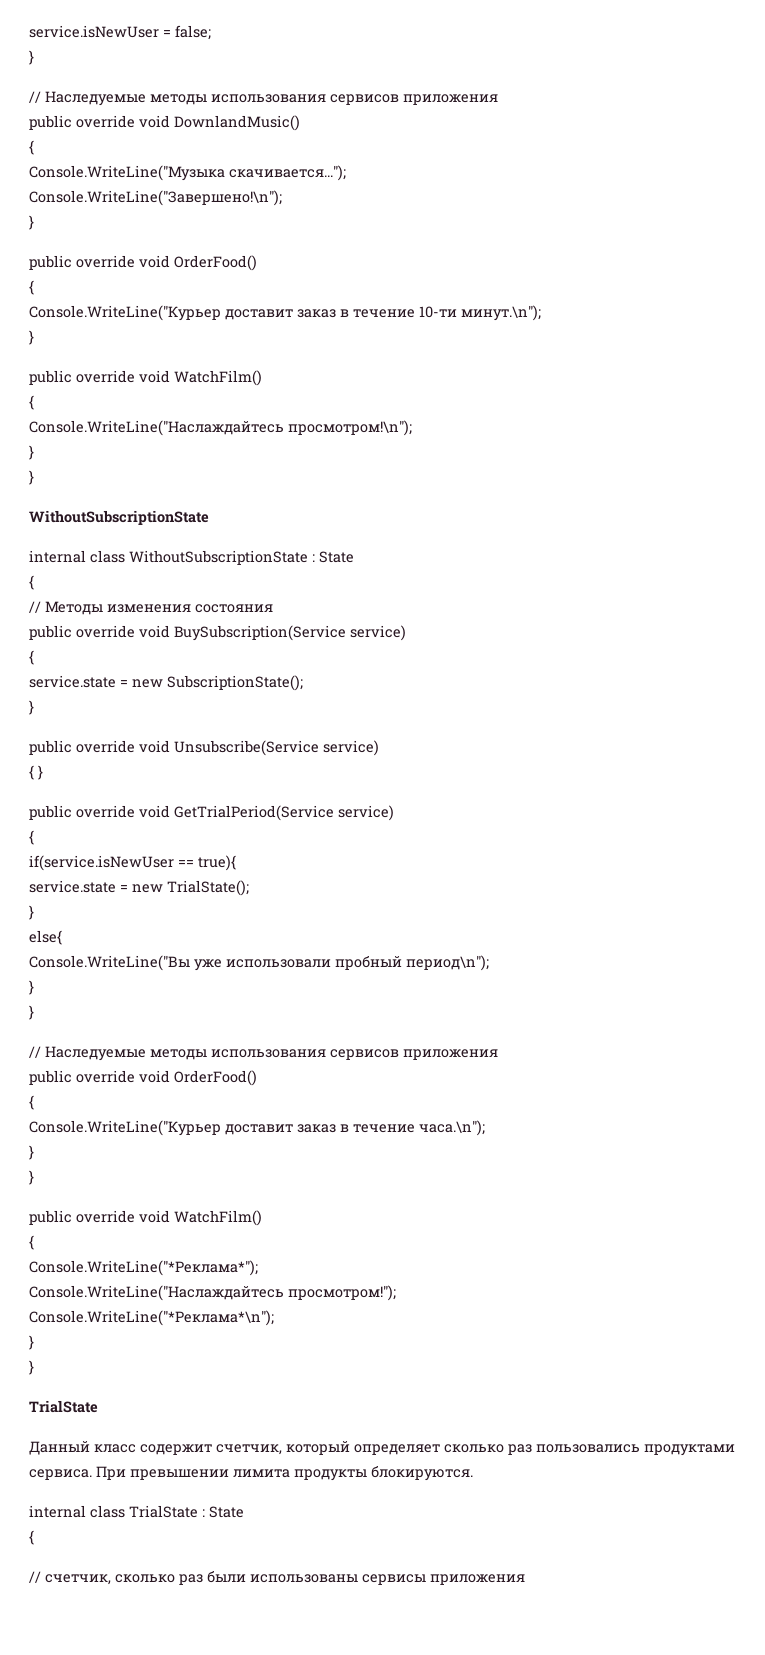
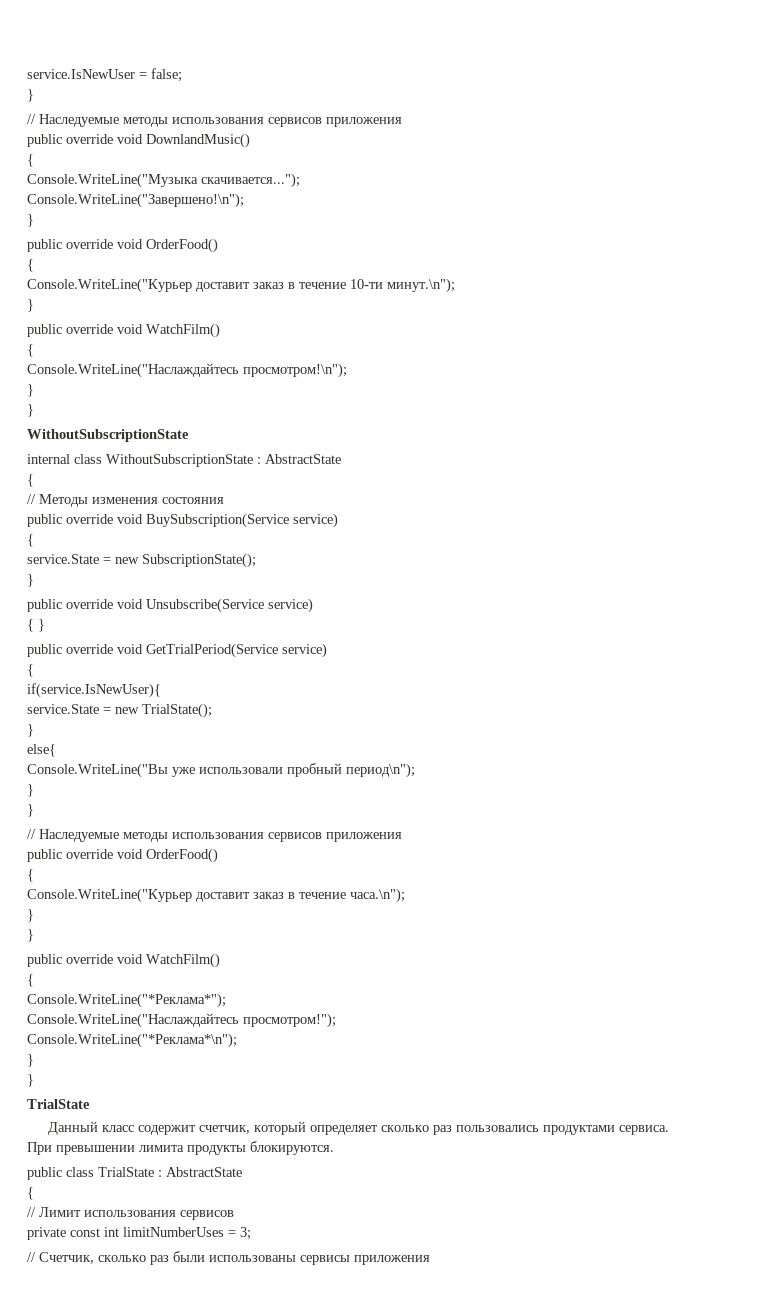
[29,25,159,38] service.isNewUser -> [27,69,135,79] service.IsNewUser
[319,551,354,563] State -> [265,454,341,464] AbstractState
[29,675,116,688] service.state -> [27,554,99,564] service.State
[29,855,236,871] [29,880,116,893] if(service.isNewUser == true){ // service.state -> [27,683,161,698] [27,704,99,714] if(service.IsNewUser){ // service.State
[29,1505,86,1518] internal -> [27,1167,62,1180] public
[209,1506,244,1518] [29,1530,34,1545] [29,1571,111,1585] State // { // // счетчик, -> [166,1167,242,1177] [27,1187,34,1200] [27,1207,234,1220] [27,1227,251,1240] [27,1252,94,1264] AbstractState // { // // Лимит использования сервисов // private const int limitNumberUses = 3; // // Cчетчик,

